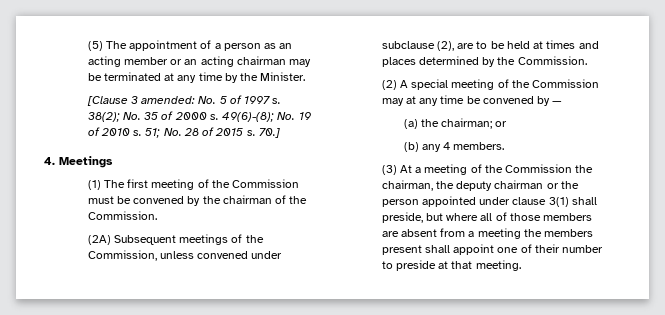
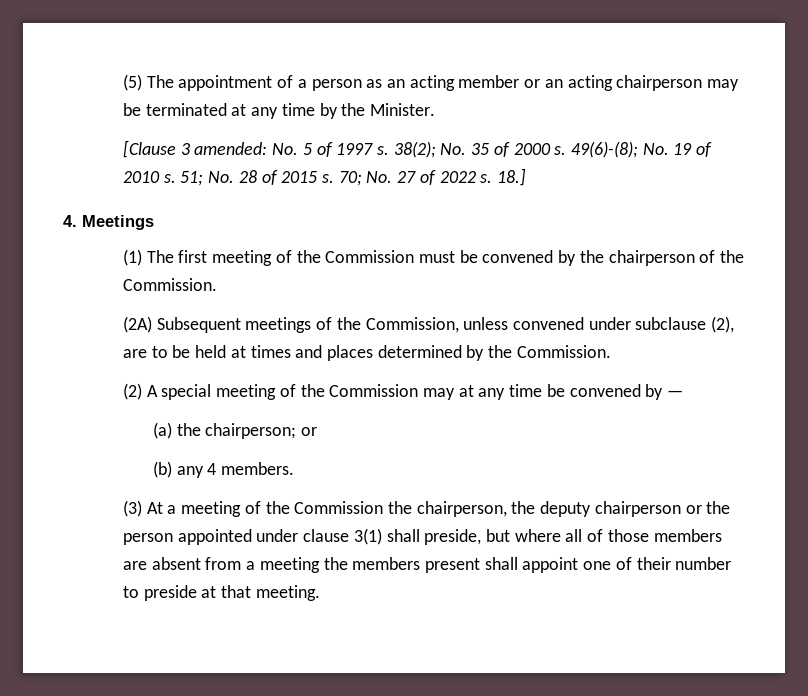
[236,56,286,65] chairman -> [616,75,703,91] chairperson
[258,128,280,138] 70.] -> [338,168,527,186] 70; No. 27 of 2022 s. 18.]
[222,195,272,204] chairman -> [608,250,695,266] chairperson
[440,118,492,129] chairman; -> [205,423,297,439] chairperson;
[381,180,433,191] chairman, -> [416,501,507,517] chairperson,
[494,180,544,189] chairman -> [594,501,681,517] chairperson

